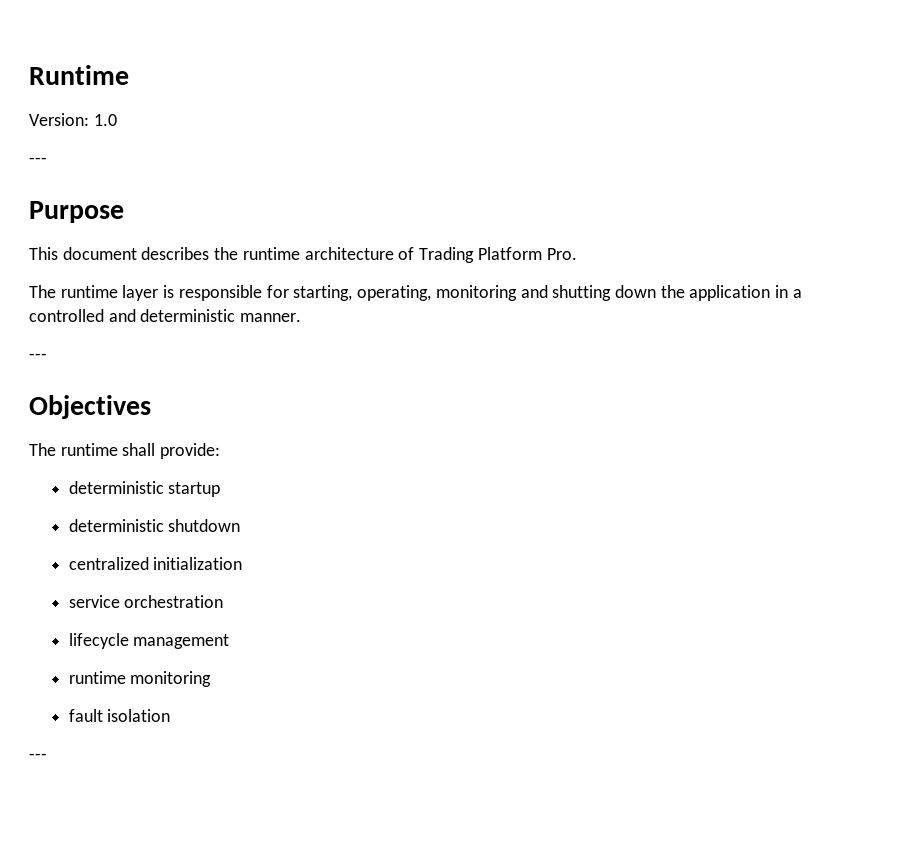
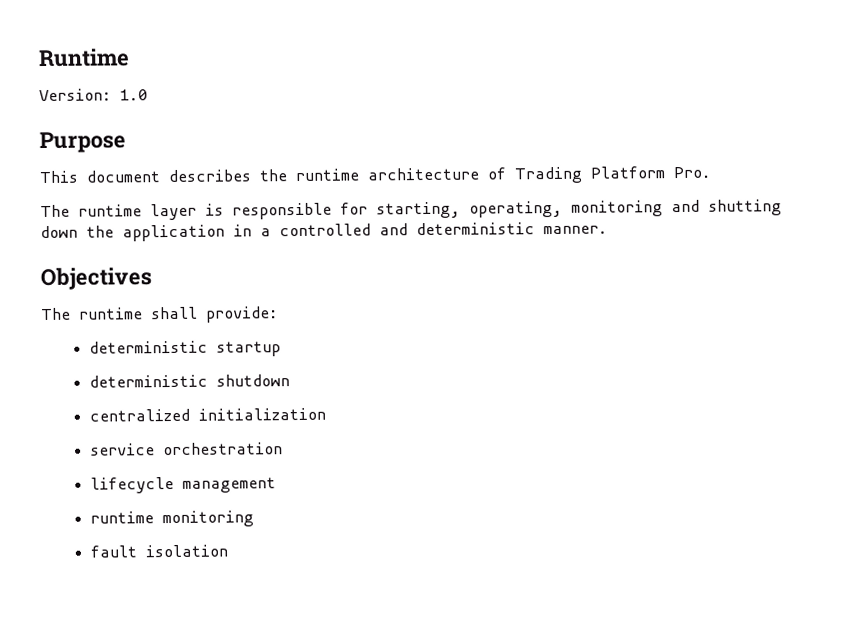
[29,157,47,164] // --- -> (148, 95) none
[29,353,47,360] // --- -> (608, 230) none
[29,753,47,760] // --- -> (229, 551) none

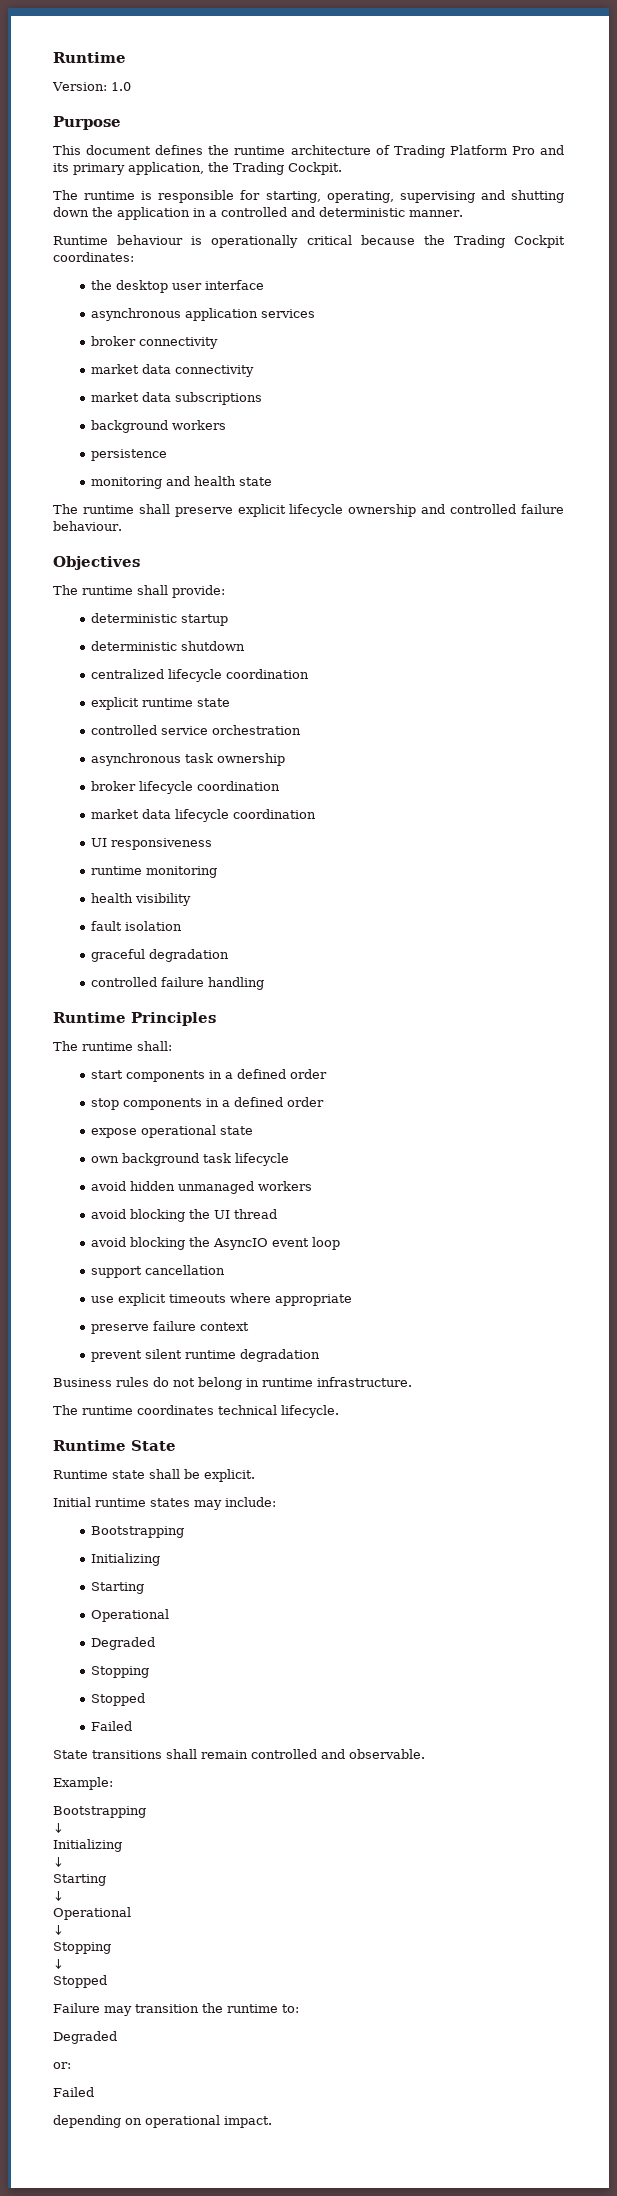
[168,169,251,183] describes -> [155,145,204,155] defines
[673,166,711,179] [40,203,197,221] Pro. // The runtime layer -> [511,145,565,155] [53,162,342,175] [53,190,136,200] Pro and its primary application, the Trading Cockpit. // The runtime
[571,200,663,217] monitoring -> [399,191,475,203] supervising
(608, 230) none -> [53,235,565,248] [53,252,134,262] [91,280,265,293] [91,308,316,321] [91,336,219,349] [91,364,255,377] [91,392,263,405] [91,420,227,433] [91,449,168,461] [91,476,273,489] [53,504,565,517] [53,521,122,531] // Runtime behaviour is operationally critical because the Trading Cockpit coordinates: // the desktop user interface // asynchronous application services // broker connectivity // market data connectivity // market data subscriptions // background workers // persistence // monitoring and health state // The runtime shall preserve explicit lifecycle ownership and controlled failure behaviour.
[198,407,327,421] [90,442,284,456] [90,476,277,494] initialization // service orchestration // lifecycle management -> [168,669,310,682] [91,697,231,710] [91,725,302,735] [91,753,286,766] [91,781,281,794] [91,809,317,822] [91,838,213,850] lifecycle coordination // explicit runtime state // controlled service orchestration // asynchronous task ownership // broker lifecycle coordination // market data lifecycle coordination // UI responsiveness
(255, 519) none -> [91,893,192,906] // health visibility
(229, 551) none -> [91,949,230,962] [91,977,265,990] [53,1012,216,1026] [53,1041,172,1051] [91,1069,328,1082] [91,1097,325,1110] [91,1125,254,1138] [91,1153,290,1166] [91,1181,313,1194] [91,1209,278,1222] [91,1237,341,1250] [91,1265,226,1278] [91,1293,353,1306] [91,1321,250,1334] [91,1349,321,1362] [53,1377,412,1390] [53,1405,339,1418] [53,1440,176,1451] [53,1469,255,1482] [53,1497,276,1510] [91,1526,185,1538] [91,1553,161,1566] [91,1582,145,1594] [91,1609,170,1622] [91,1637,156,1650] [91,1666,150,1678] [91,1693,146,1706] [91,1721,133,1731] [53,1749,425,1759] [53,1777,113,1790] [53,1806,146,1818] [53,1823,64,1833] [53,1839,122,1852] [53,1857,64,1867] [53,1874,106,1886] [53,1891,64,1901] [53,1907,131,1920] [53,1925,64,1935] [53,1942,111,1954] [53,1959,64,1969] [53,1975,107,1988] [53,2003,299,2016] [53,2031,117,2044] [53,2062,71,2069] [53,2087,94,2097] [53,2115,272,2128] // graceful degradation // controlled failure handling // Runtime Principles // The runtime shall: // start components in a defined order // stop components in a defined order // expose operational state // own background task lifecycle // avoid hidden unmanaged workers // avoid blocking the UI thread // avoid blocking the AsyncIO event loop // support cancellation // use explicit timeouts where appropriate // preserve failure context // prevent silent runtime degradation // Business rules do not belong in runtime infrastructure. // The runtime coordinates technical lifecycle. // Runtime State // Runtime state shall be explicit. // Initial runtime states may include: // Bootstrapping // Initializing // Starting // Operational // Degraded // Stopping // Stopped // Failed // State transitions shall remain controlled and observable. // Example: // Bootstrapping // ↓ // Initializing // ↓ // Starting // ↓ // Operational // ↓ // Stopping // ↓ // Stopped // Failure may transition the runtime to: // Degraded // or: // Failed // depending on operational impact.

